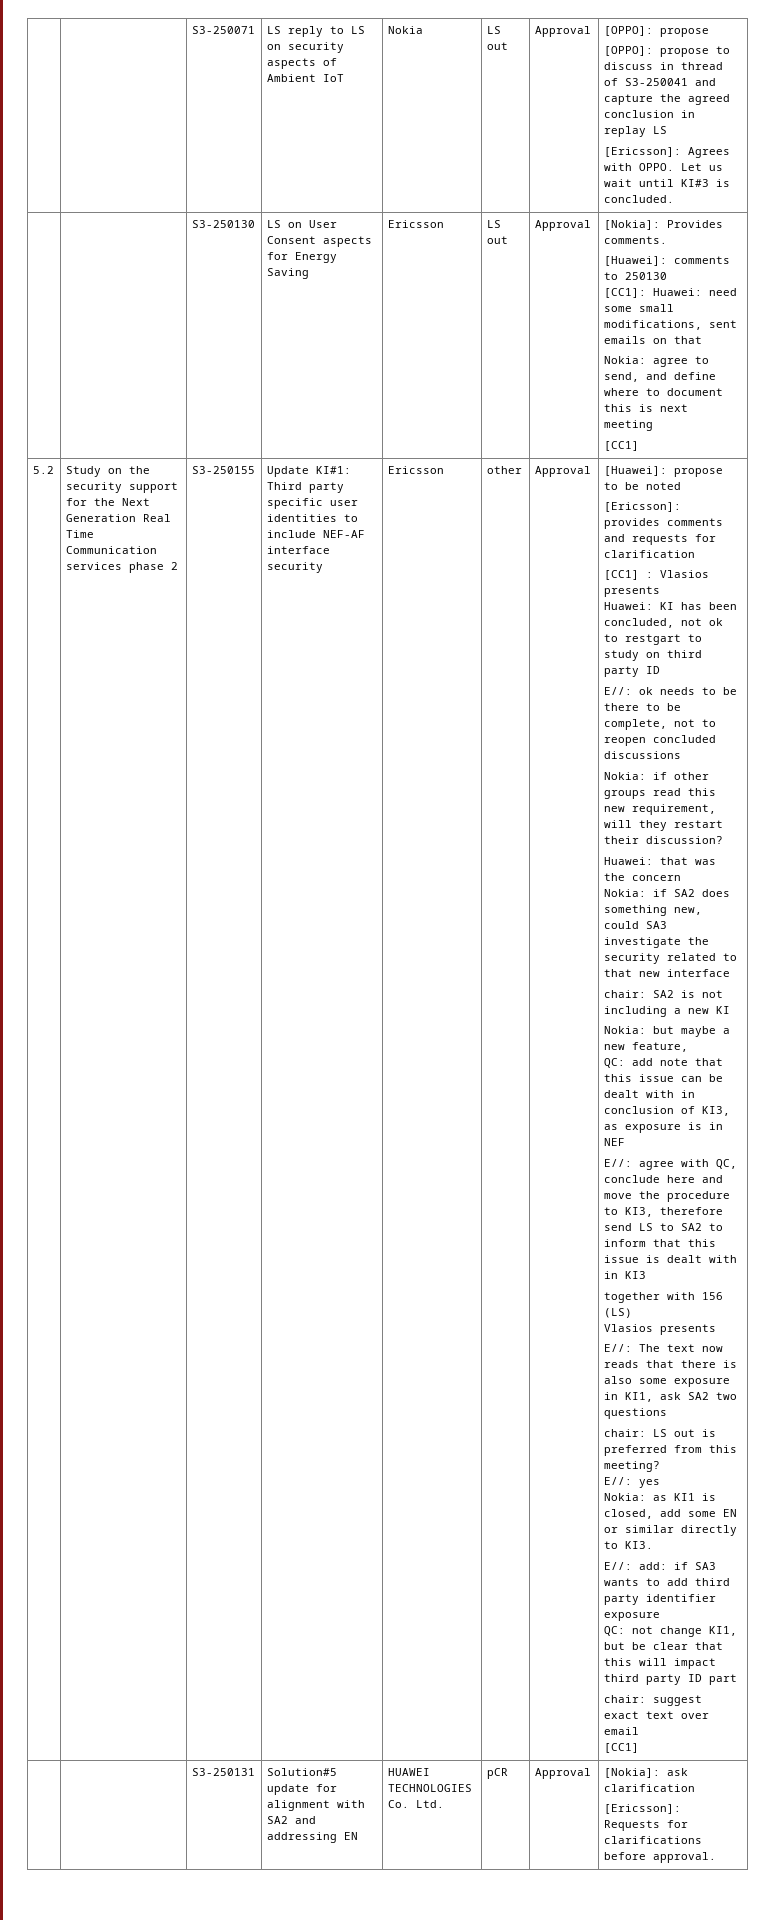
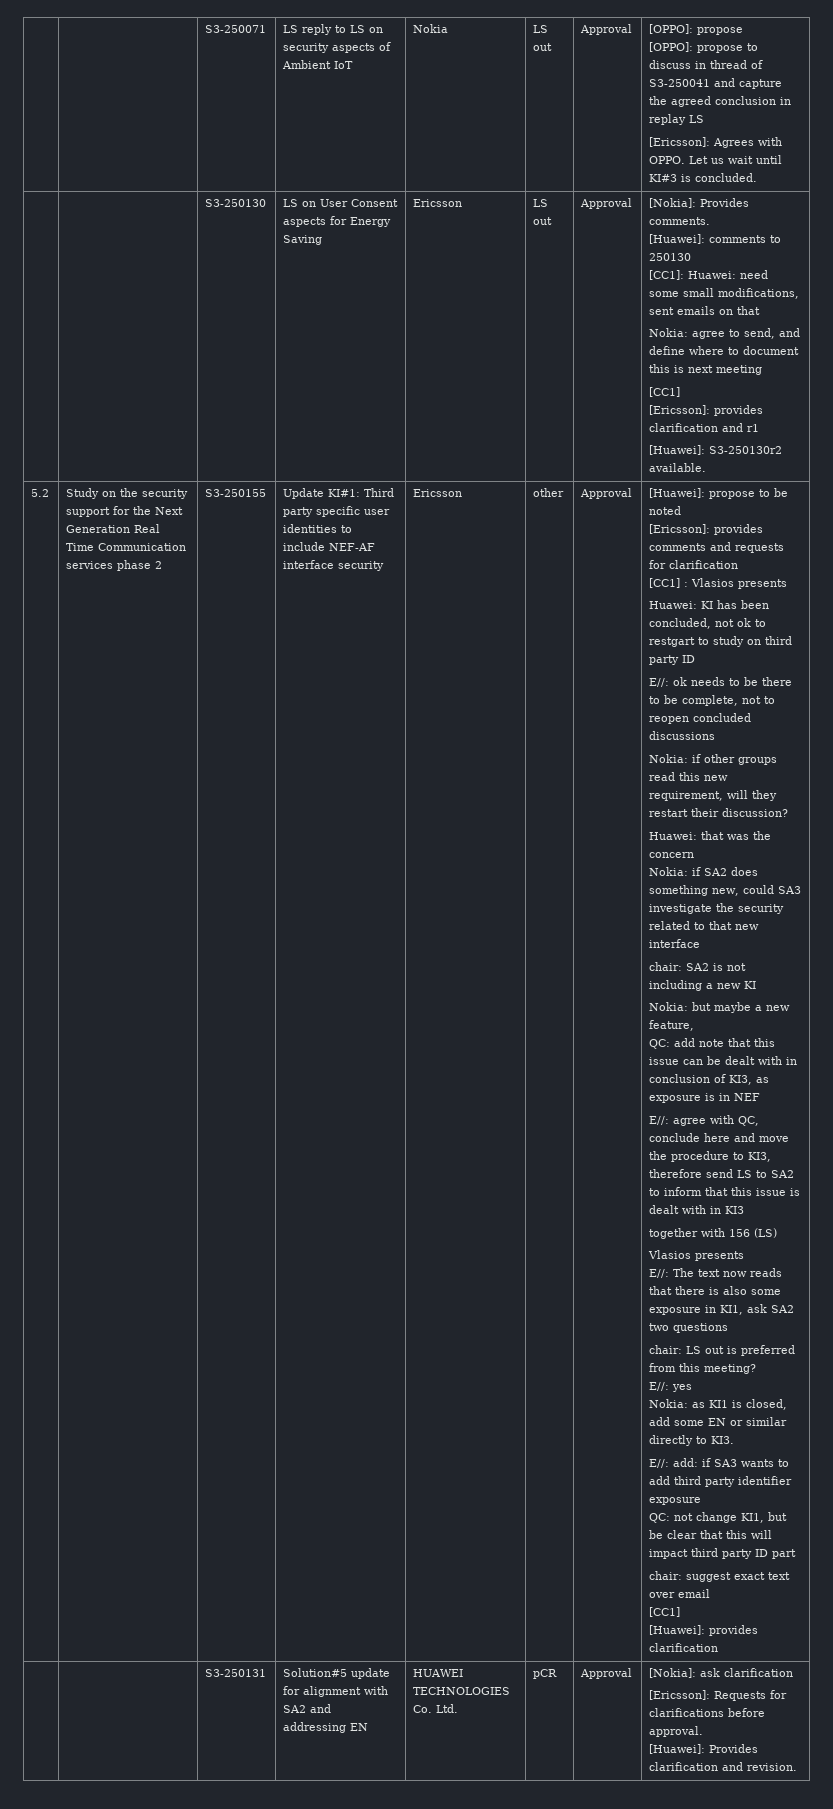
(639, 446) none -> [649,405,764,416] [649,423,760,432] [649,445,783,455] [649,463,707,472] // [Ericsson]: provides clarification and r1 // [Huawei]: S3-250130r2 available.
(639, 1748) none -> [649,1625,759,1636] [649,1643,719,1652] // [Huawei]: provides clarification
(716, 1857) none -> [649,1744,759,1754] [649,1762,798,1771] // [Huawei]: Provides clarification and revision.

